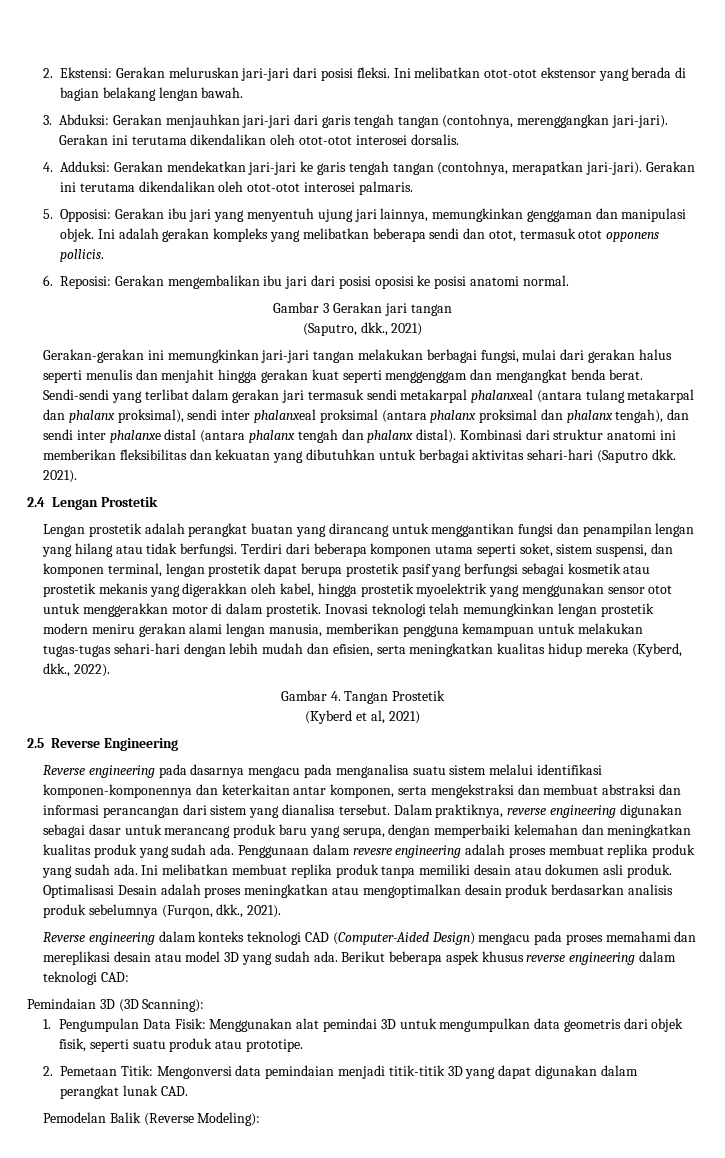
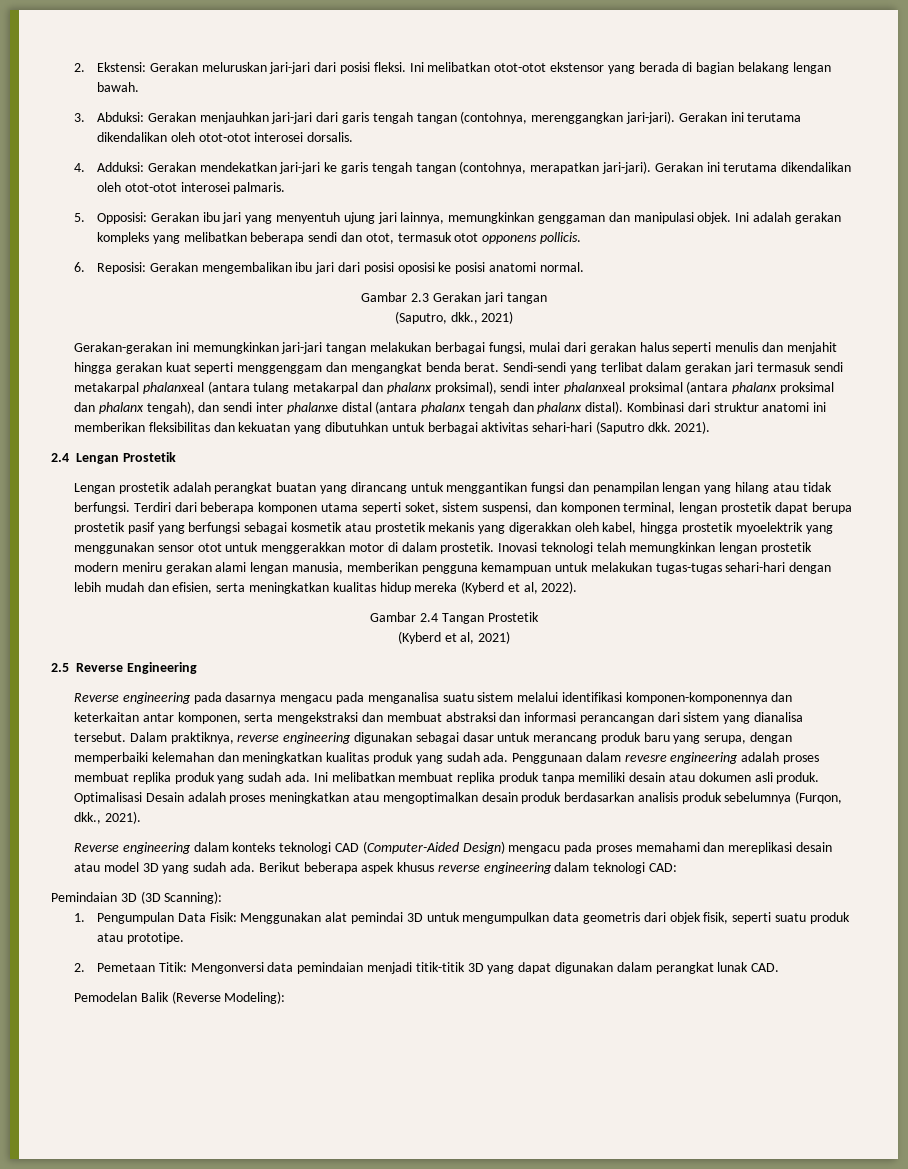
[323,303,330,313] 3 -> [411,293,430,302] 2.3
[632,643,683,657] [43,663,71,677] (Kyberd, dkk., -> [461,581,538,594] (Kyberd et al,
[330,691,341,701] 4. -> [420,613,439,622] 2.4

